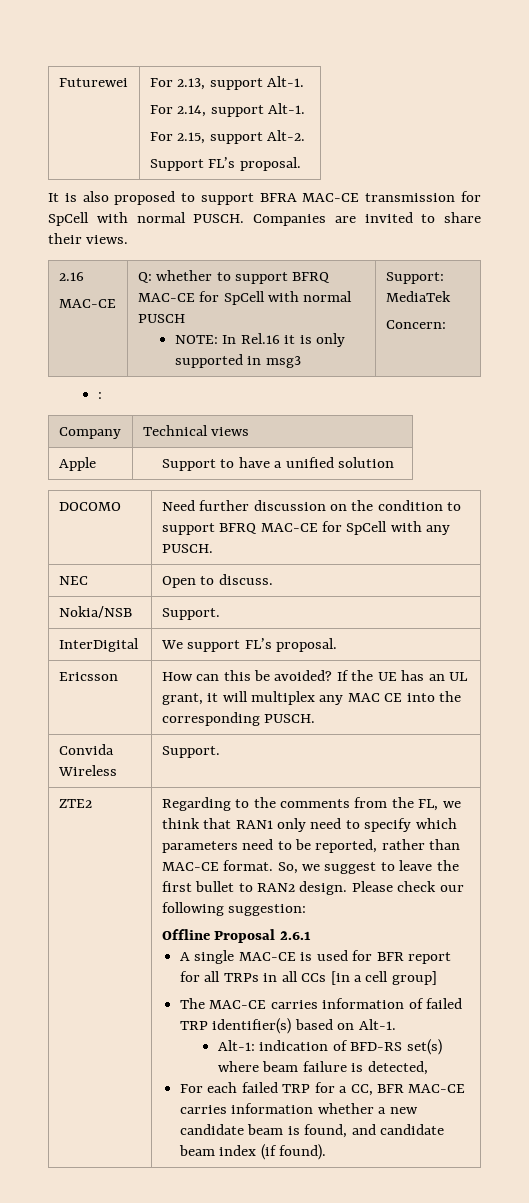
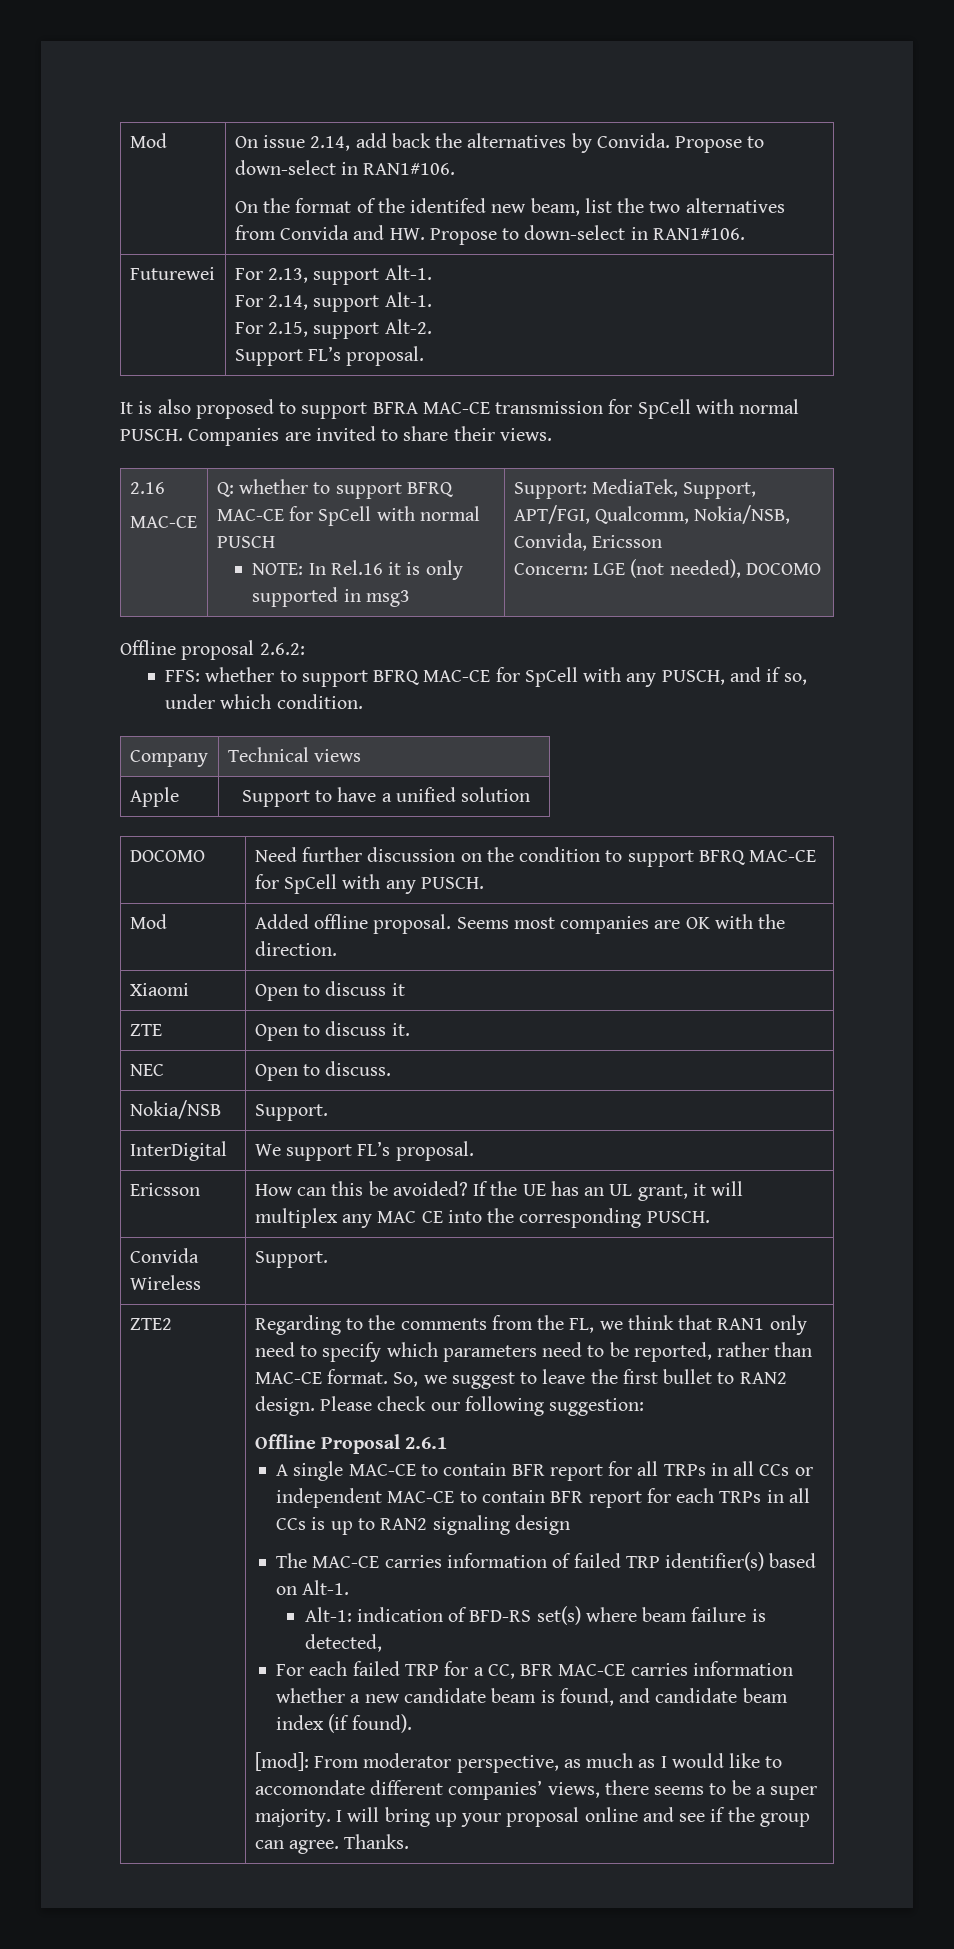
(58, 82) none -> [129,133,167,148] [234,133,765,153] [234,160,456,175] [234,198,785,216] [234,225,745,245] Mod | On issue 2.14, add back the alternatives by Convida. Propose to down-select in RAN1#106. // On the format of the identifed new beam, list the two alternatives from Convida and HW. Propose to down-select in RAN1#106. //
[385,291,451,302] [385,320,446,329] [97,392,102,399] MediaTek // Concern: // : -> [592,479,757,499] [513,505,791,524] [513,533,663,551] [513,559,821,578] [120,640,305,660] [165,667,807,687] [165,694,363,709] MediaTek, Support, APT/FGI, Qualcomm, Nokia/NSB, Convida, Ericsson // Concern: LGE (not needed), DOCOMO // Offline proposal 2.6.2: // FFS: whether to support BFRQ MAC-CE for SpCell with any PUSCH, and if so, under which condition.
(213, 548) none -> [129,914,167,929] [254,914,786,934] [254,941,337,956] [129,983,189,996] [254,981,405,1001] [129,1024,162,1036] [254,1021,410,1041] // Mod | Added offline proposal. Seems most companies are OK with the direction. // Xiaomi | Open to discuss it // ZTE | Open to discuss it.
[300,950,373,961] is used for -> [421,1463,507,1476] to contain
[330,971,437,985] [in a cell group] -> [794,1467,813,1476] [276,1488,810,1508] [276,1515,570,1535] or independent MAC-CE to contain BFR report for each TRPs in all CCs is up to RAN2 signaling design
(327, 1152) none -> [254,1752,783,1773] [254,1780,818,1800] [254,1807,810,1827] [254,1834,410,1854] // [mod]: From moderator perspective, as much as I would like to accomondate different companies’ views, there seems to be a super majority. I will bring up your proposal online and see if the group can agree. Thanks.

